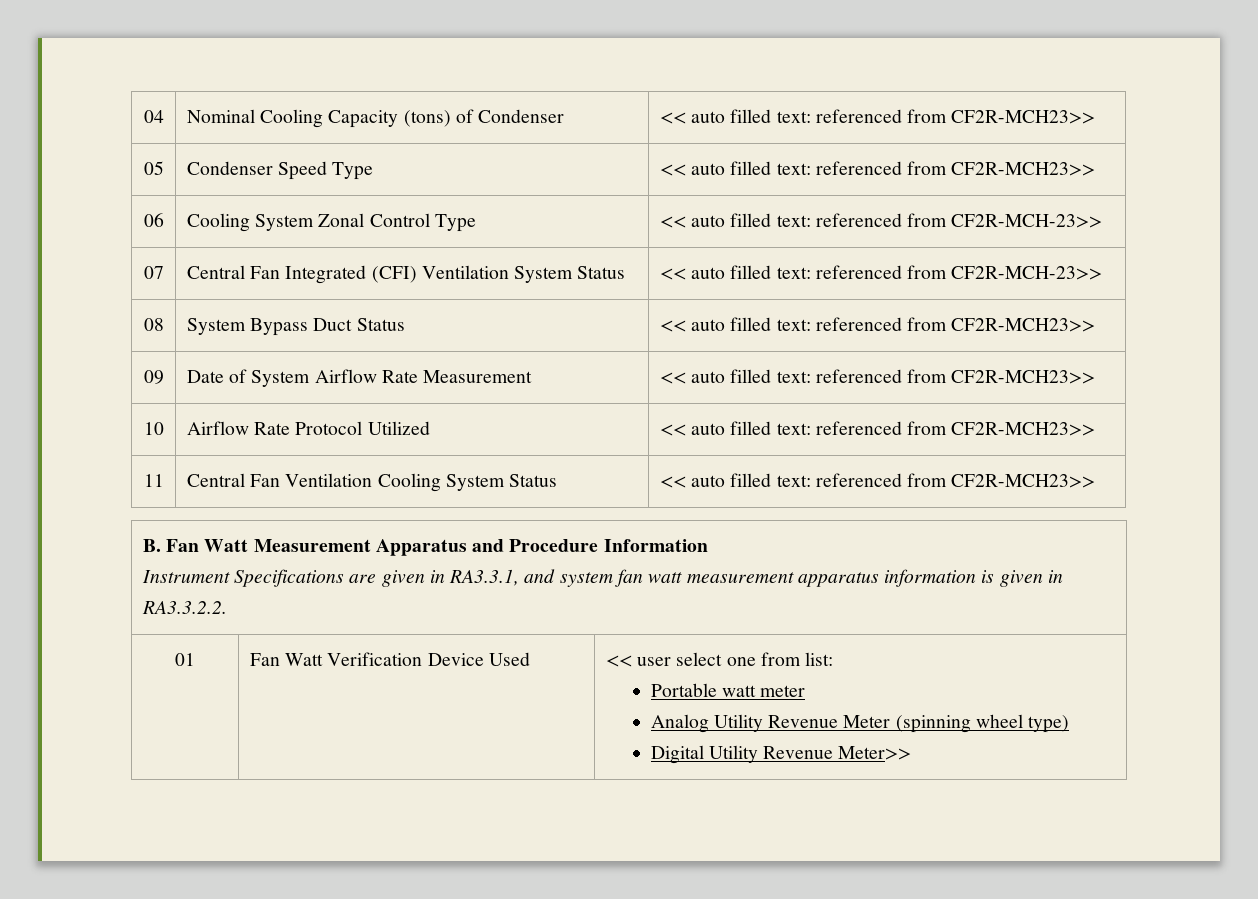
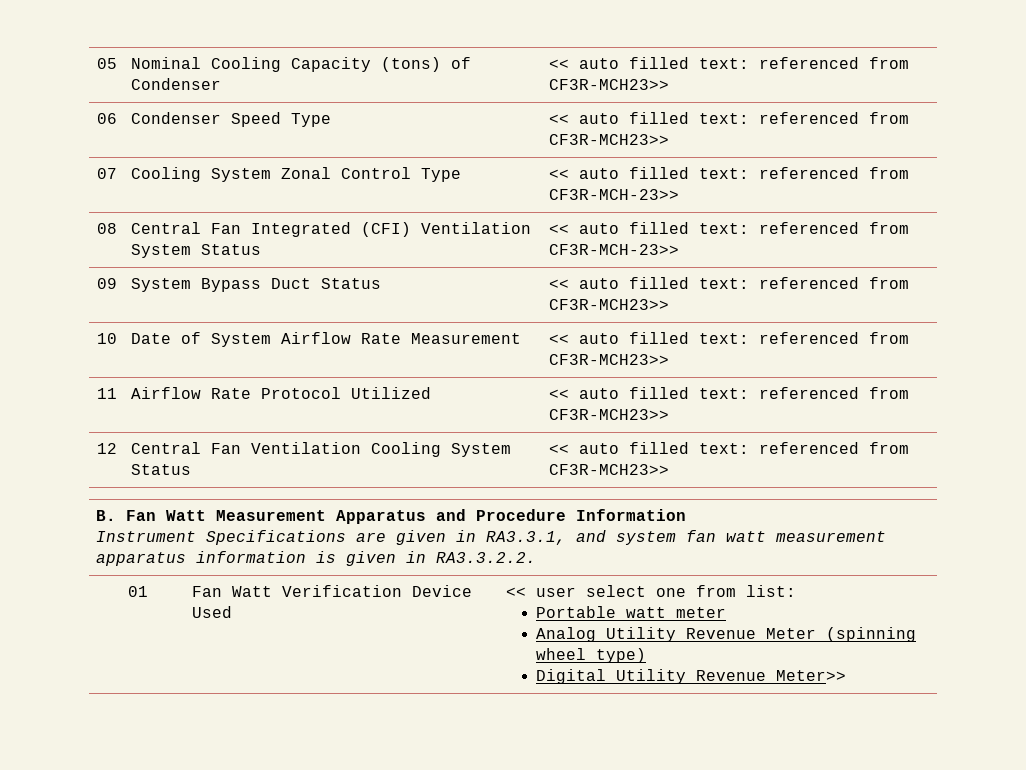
[143,110,164,123] 04 -> [97,58,117,69] 05
[951,110,1096,124] [143,161,164,175] CF2R-MCH23>> // 05 -> [549,79,670,90] [97,113,117,124] CF3R-MCH23>> // 06
[951,162,1096,176] [143,213,164,227] CF2R-MCH23>> // 06 -> [549,134,670,145] [97,168,117,179] CF3R-MCH23>> // 07
[951,214,1103,228] [143,266,164,279] CF2R-MCH-23>> // 07 -> [549,189,680,200] [97,223,117,234] CF3R-MCH-23>> // 08
[951,266,1103,280] [143,318,164,331] CF2R-MCH-23>> // 08 -> [549,244,680,255] [97,278,117,289] CF3R-MCH-23>> // 09
[951,318,1096,332] [143,370,164,384] CF2R-MCH23>> // 09 -> [549,299,670,310] [97,333,117,344] CF3R-MCH23>> // 10
[951,370,1096,384] [143,422,164,435] CF2R-MCH23>> // 10 -> [549,354,670,365] [97,388,117,399] CF3R-MCH23>> // 11
[951,422,1096,436] [143,474,164,487] CF2R-MCH23>> // 11 -> [549,409,670,420] [97,443,117,454] CF3R-MCH23>> // 12
[951,474,1096,488] CF2R-MCH23>> -> [549,464,670,475] CF3R-MCH23>>

